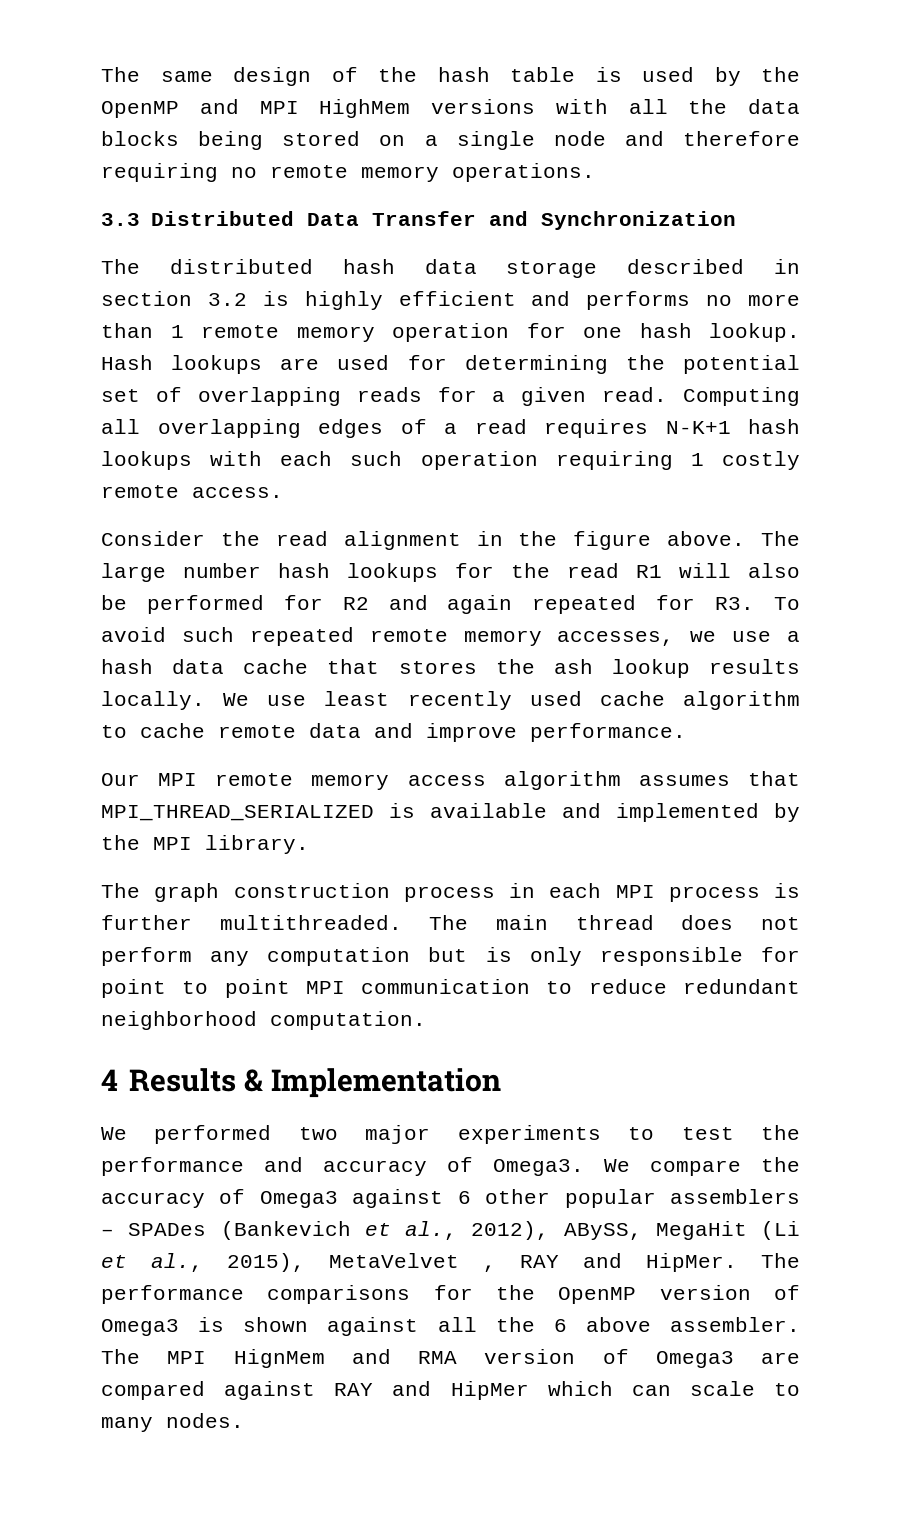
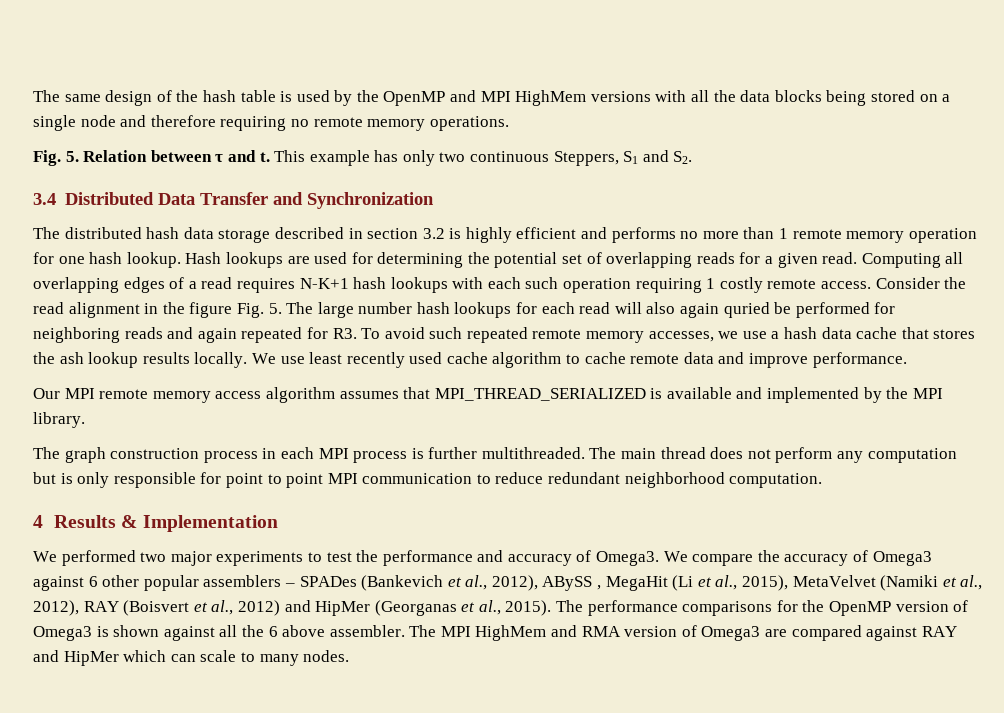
[101,213,140,226] 3.3 -> [33,150,693,166] [33,193,56,205] Fig. 5. Relation between τ and t. This example has only two continuous Steppers, S1 and S2. // 3.4
(283, 492) // -> (872, 285) none
[667,531,746,546] above. -> [236,303,282,318] Fig. 5.
[511,563,800,578] the read R1 will also -> [541,302,770,318] each read will also again quried
[342,597,369,610] R2 -> [33,327,163,343] neighboring reads
[563,1223,642,1240] ABySS, -> [542,576,602,591] ABySS ,
[483,1253,737,1272] , RAY and HipMer. -> [880,575,983,591] [33,600,552,616] (Namiki et al., 2012), RAY (Boisvert et al., 2012) and HipMer (Georganas et al., 2015).
[233,1349,325,1368] HignMem -> [475,625,547,641] HighMem

